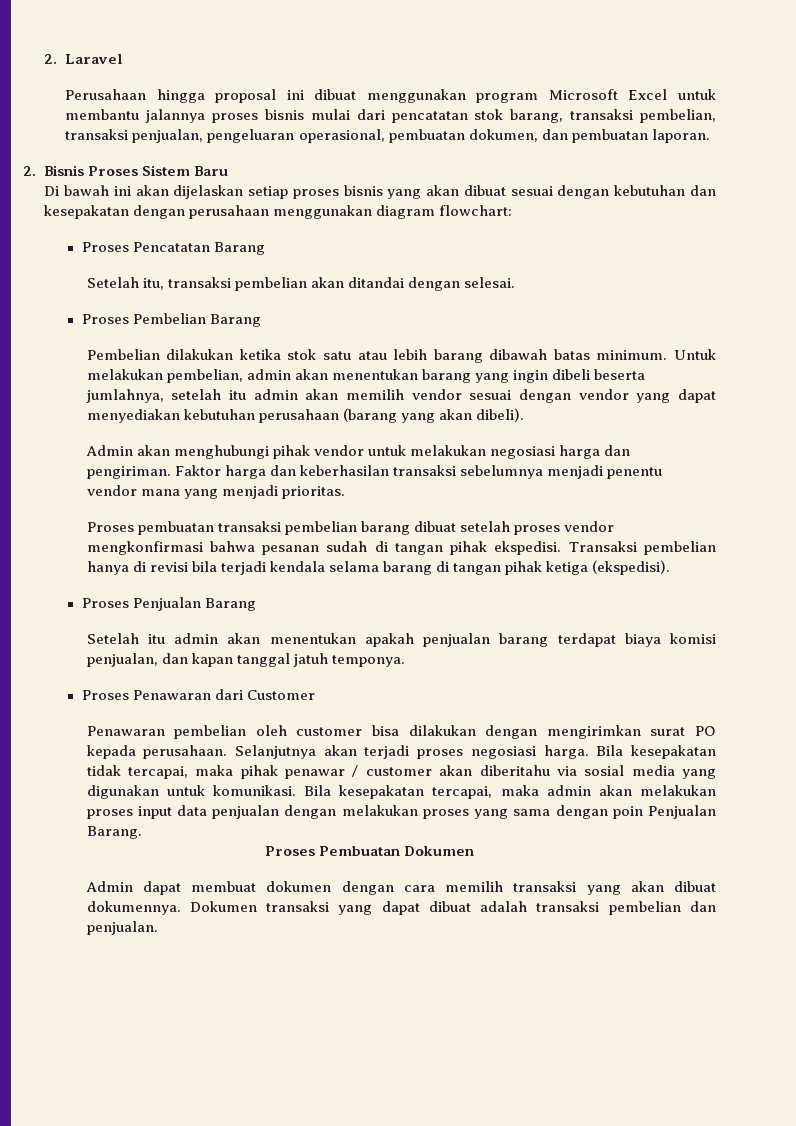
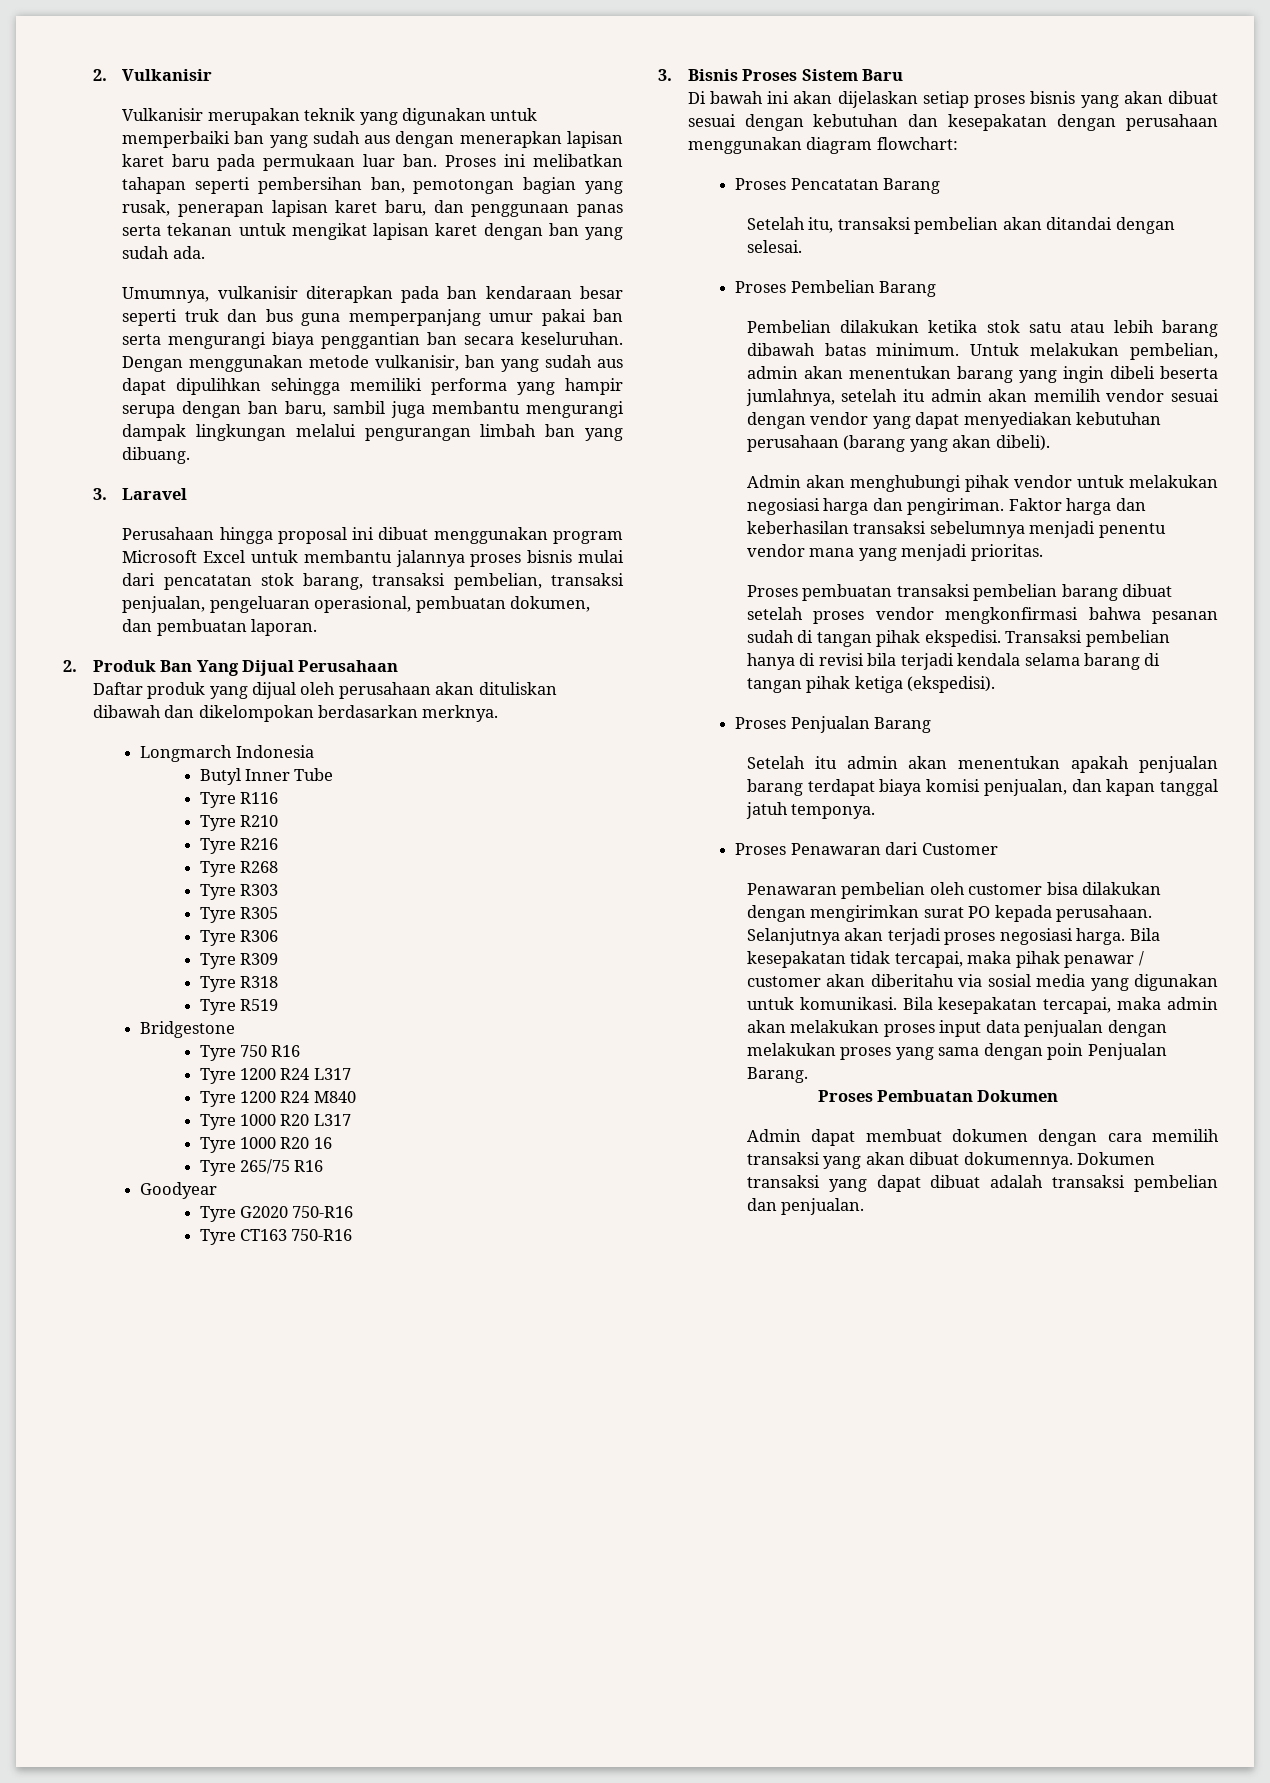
[44,54,58,64] 2. -> [92,69,213,81] [122,108,538,125] [122,131,623,148] [122,154,623,171] [122,177,623,194] [122,200,623,217] [122,223,623,240] [122,246,205,259] [122,286,623,303] [122,309,623,326] [122,332,623,349] [122,355,623,372] [122,378,623,395] [122,401,624,418] [122,424,623,441] [122,447,191,464] [92,488,107,500] 2. Vulkanisir // Vulkanisir merupakan teknik yang digunakan untuk memperbaiki ban yang sudah aus dengan menerapkan lapisan karet baru pada permukaan luar ban. Proses ini melibatkan tahapan seperti pembersihan ban, pemotongan bagian yang rusak, penerapan lapisan karet baru, dan penggunaan panas serta tekanan untuk mengikat lapisan karet dengan ban yang sudah ada. // Umumnya, vulkanisir diterapkan pada ban kendaraan besar seperti truk dan bus guna memperpanjang umur pakai ban serta mengurangi biaya penggantian ban secara keseluruhan. Dengan menggunakan metode vulkanisir, ban yang sudah aus dapat dipulihkan sehingga memiliki performa yang hampir serupa dengan ban baru, sambil juga membantu mengurangi dampak lingkungan melalui pengurangan limbah ban yang dibuang. // 3.
(36, 171) none -> [92,660,399,676] [92,682,557,699] [92,705,499,722] [140,745,314,762] [199,768,334,785] [199,792,278,808] [199,815,278,831] [199,838,278,854] [199,861,278,877] [199,884,278,900] [199,907,278,923] [199,930,278,946] [199,953,278,969] [199,976,278,992] [199,999,278,1015] [140,1021,236,1038] [199,1045,301,1061] [199,1068,351,1084] [199,1091,356,1107] [199,1114,351,1130] [199,1137,332,1153] [199,1159,324,1176] [140,1182,218,1199] [199,1206,354,1222] [199,1229,353,1245] [658,69,672,81] Produk Ban Yang Dijual Perusahaan // Daftar produk yang dijual oleh perusahaan akan dituliskan dibawah dan dikelompokan berdasarkan merknya. // Longmarch Indonesia // Butyl Inner Tube // Tyre R116 // Tyre R210 // Tyre R216 // Tyre R268 // Tyre R303 // Tyre R305 // Tyre R306 // Tyre R309 // Tyre R318 // Tyre R519 // Bridgestone // Tyre 750 R16 // Tyre 1200 R24 L317 // Tyre 1200 R24 M840 // Tyre 1000 R20 L317 // Tyre 1000 R20 16 // Tyre 265/75 R16 // Goodyear // Tyre G2020 750-R16 // Tyre CT163 750-R16 // 3.

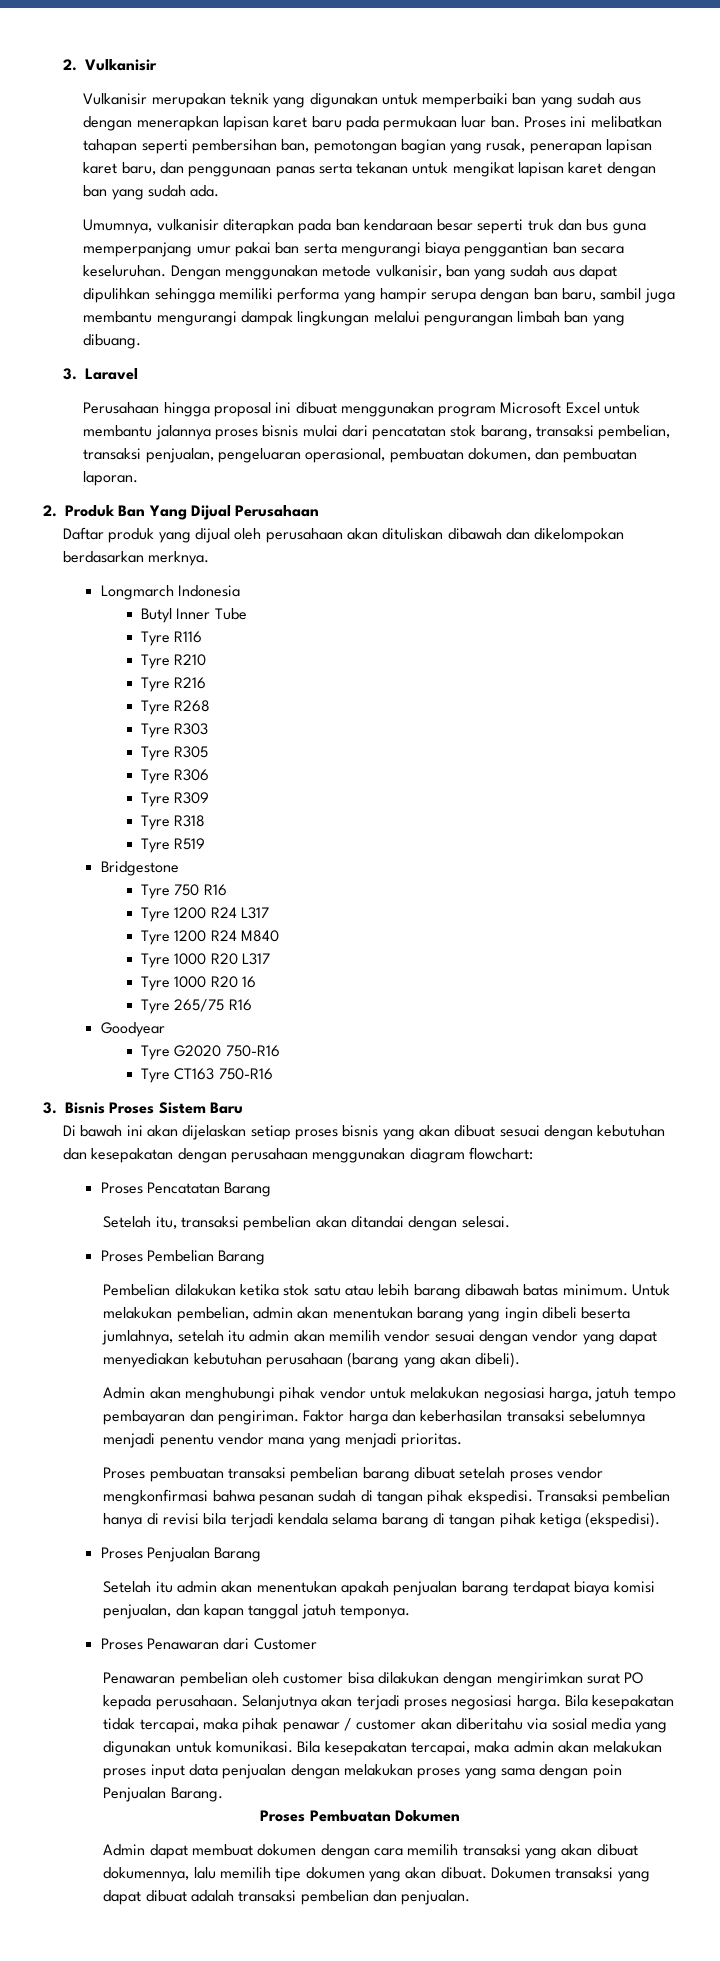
[823,498,869,515] harga -> [548,1387,676,1402] [103,1410,186,1425] harga, jatuh tempo pembayaran
[963,1152,1073,1169] dokumennya. -> [103,1867,487,1882] dokumennya, lalu memilih tipe dokumen yang akan dibuat.

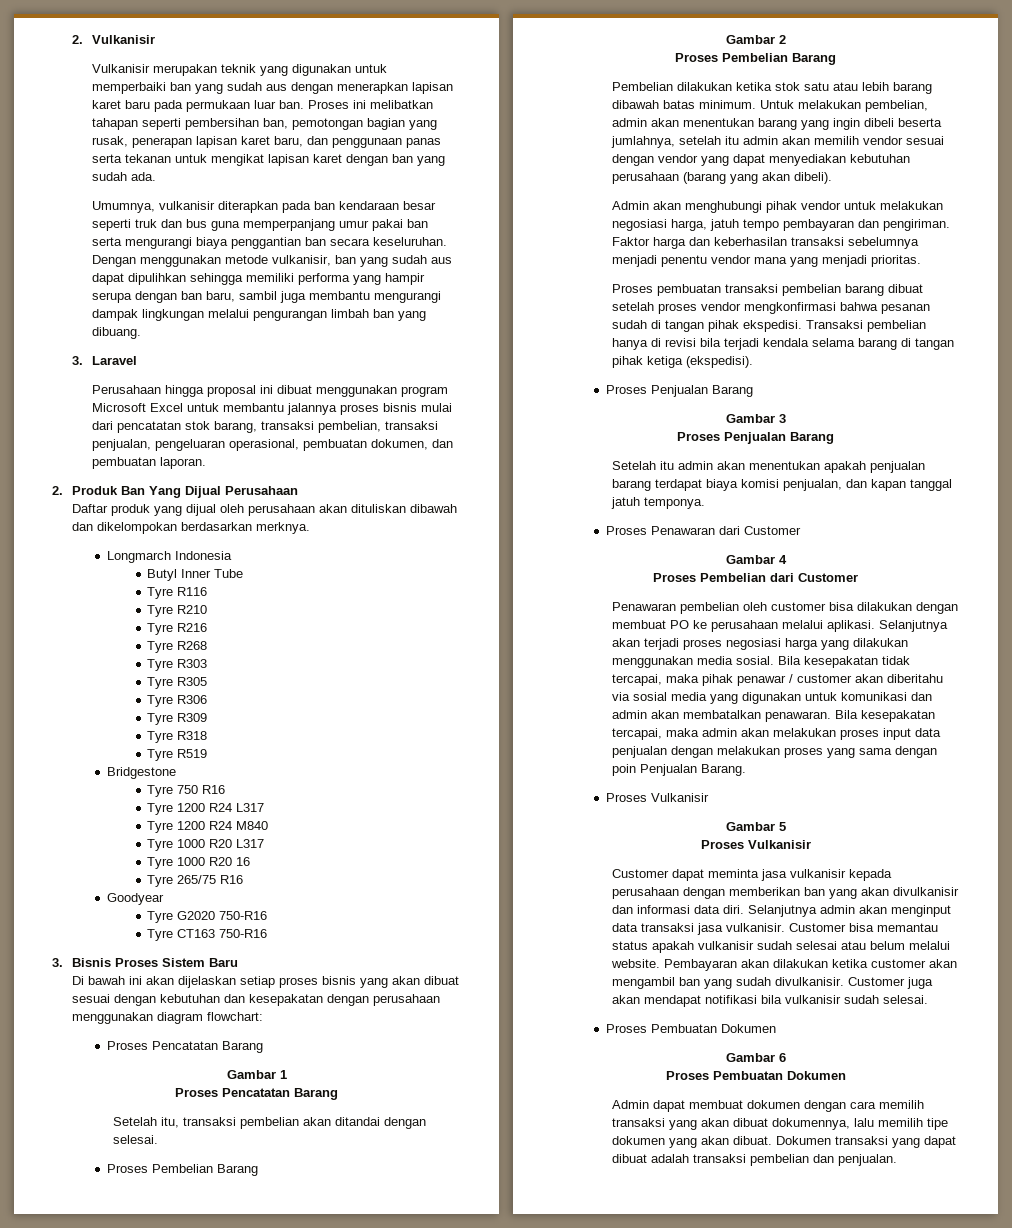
(272, 1189) none -> [226,1070,287,1079] [175,1088,338,1100] // Gambar 1 // Proses Pencatatan Barang
(266, 1257) none -> [725,35,786,44] [675,53,836,65] // Gambar 2 // Proses Pembelian Barang
(262, 1554) none -> [725,414,786,423] [677,432,834,444] // Gambar 3 // Proses Penjualan Barang
(317, 1644) none -> [725,555,787,564] [653,573,858,582] // Gambar 4 // Proses Pembelian dari Customer
[496,1672,645,1687] [103,1695,238,1710] mengirimkan surat PO kepada perusahaan. -> [611,620,875,632] membuat PO ke perusahaan melalui aplikasi.
[516,1695,561,1710] harga. -> [784,638,908,650] [611,656,774,668] harga yang dilakukan menggunakan media sosial.
[215,1741,293,1753] komunikasi. -> [840,692,932,701] [611,710,831,722] komunikasi dan admin akan membatalkan penawaran.
(223, 1794) none -> [605,793,709,802] [725,822,786,831] [700,840,811,849] [611,869,892,881] [611,887,959,899] [611,905,951,917] [611,923,938,935] [611,941,950,953] [610,959,957,971] [611,977,933,989] [611,995,928,1007] [605,1024,776,1033] [725,1053,786,1062] // Proses Vulkanisir // Gambar 5 // Proses Vulkanisir // Customer dapat meminta jasa vulkanisir kepada perusahaan dengan memberikan ban yang akan divulkanisir dan informasi data diri. Selanjutnya admin akan menginput data transaksi jasa vulkanisir. Customer bisa memantau status apakah vulkanisir sudah selesai atau belum melalui website. Pembayaran akan dilakukan ketika customer akan mengambil ban yang sudah divulkanisir. Customer juga akan mendapat notifikasi bila vulkanisir sudah selesai. // Proses Pembuatan Dokumen // Gambar 6

